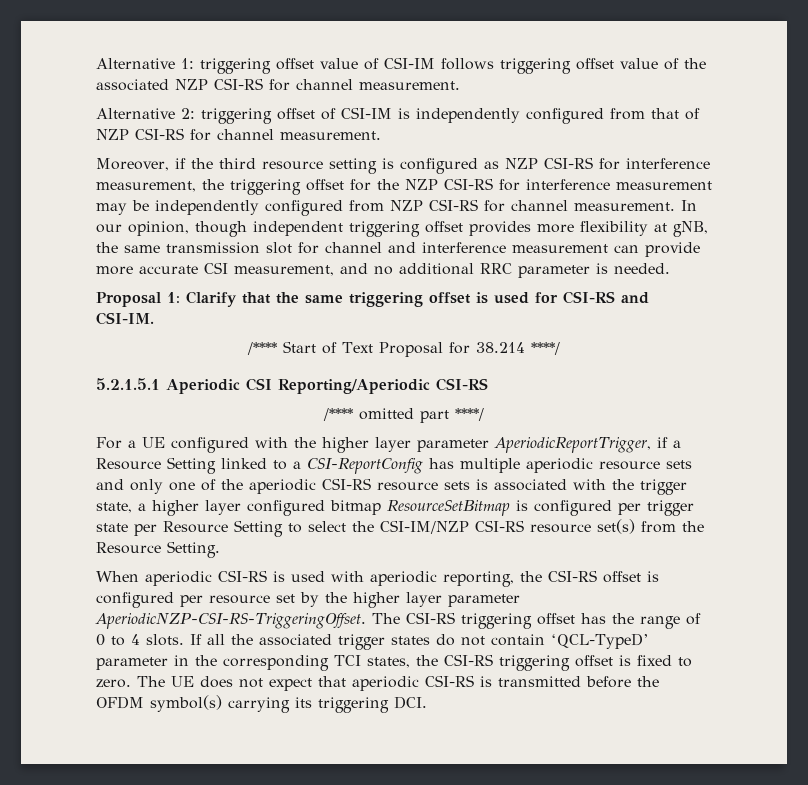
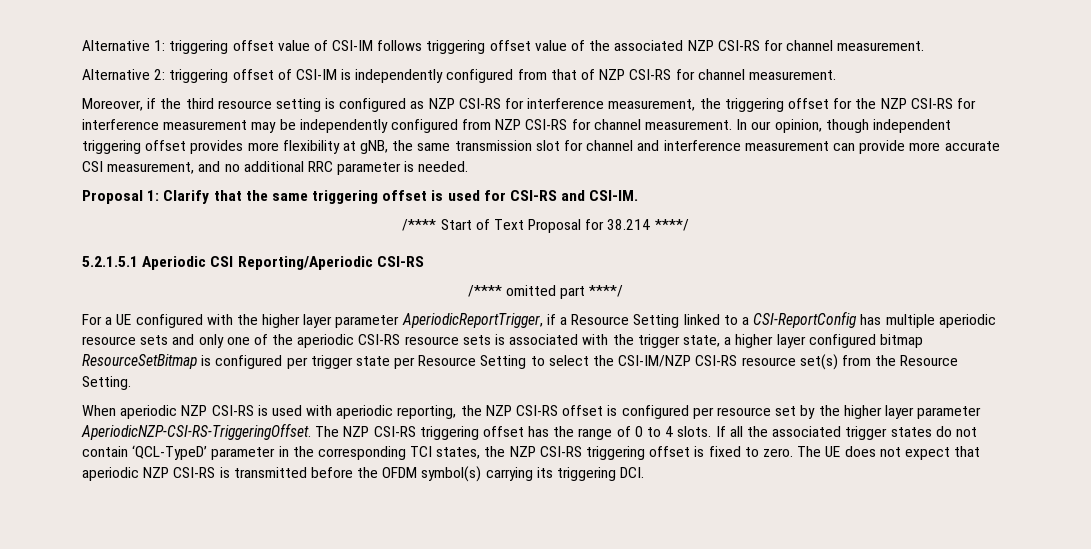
(212, 578) none -> [181,405,208,416] NZP
(542, 576) none -> [485,405,512,416] NZP
(400, 618) none -> [343,426,370,437] NZP
(438, 660) none -> [509,446,536,457] NZP
(419, 683) none -> [143,467,170,478] NZP

